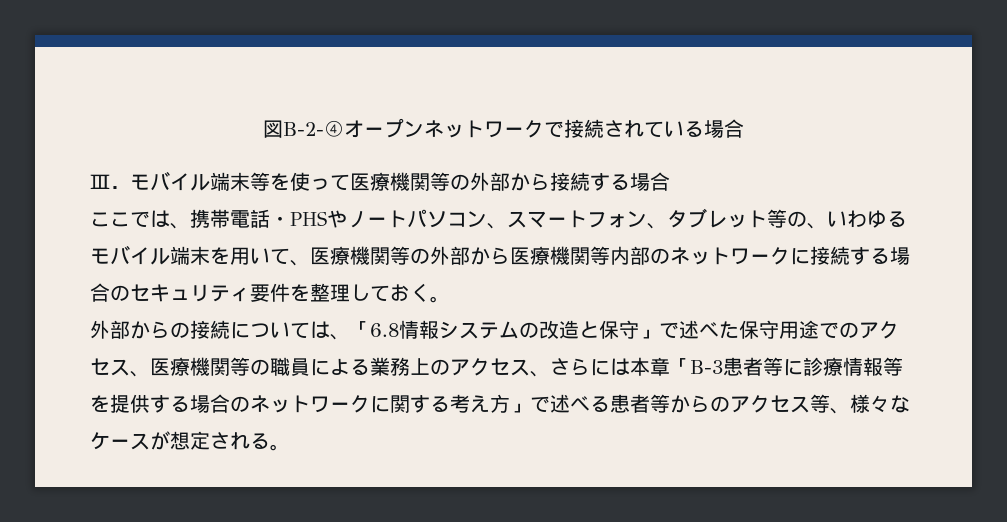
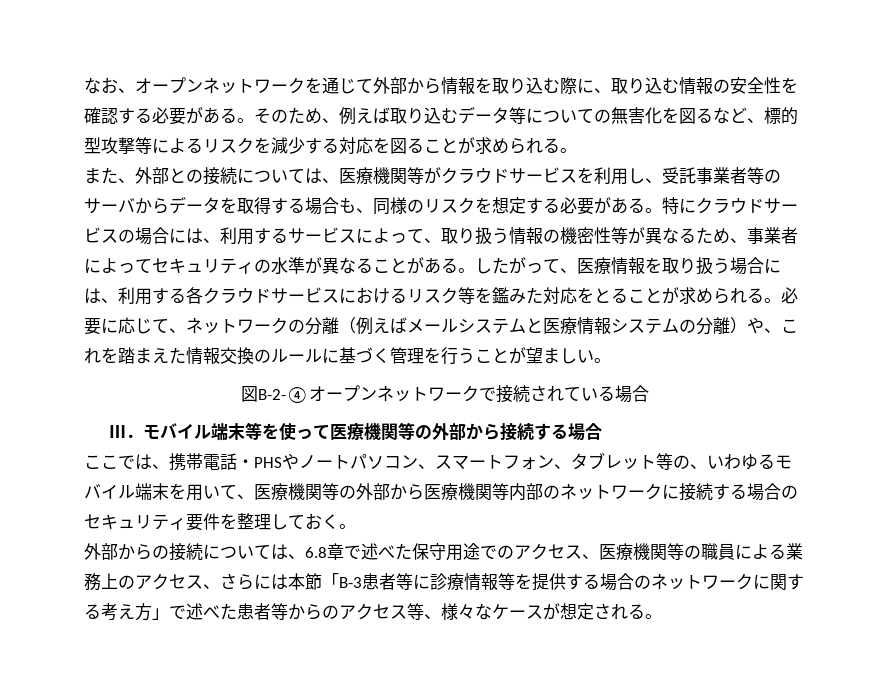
(263, 129) none -> [84,77,798,95] [84,106,798,125] [84,137,577,154] [84,167,781,185] [84,196,798,215] [84,227,798,245] [84,257,781,275] [84,287,798,305] [84,317,798,335] [84,347,611,365] なお、オープンネットワークを通じて外部から情報を取り込む際に、取り込む情報の安全性を確認する必要がある。そのため、例えば取り込むデータ等についての無害化を図るなど、標的型攻撃等によるリスクを減少する対応を図ることが求められる。 // また、外部との接続については、医療機関等がクラウドサービスを利用し、受託事業者等のサーバからデータを取得する場合も、同様のリスクを想定する必要がある。特にクラウドサービスの場合には、利用するサービスによって、取り扱う情報の機密性等が異なるため、事業者によってセキュリティの水準が異なることがある。したがって、医療情報を取り扱う場合には、利用する各クラウドサービスにおけるリスク等を鑑みた対応をとることが求められる。必要に応じて、ネットワークの分離（例えばメールシステムと医療情報システムの分離）や、これを踏まえた情報交換のルールに基づく管理を行うことが望ましい。 //
[350,320,659,339] 「6.8情報システムの改造と保守」 -> [305,543,344,560] 6.8章
[650,357,670,376] 章 -> [305,573,322,590] 節
[590,396,610,412] る -> [220,603,237,620] た

